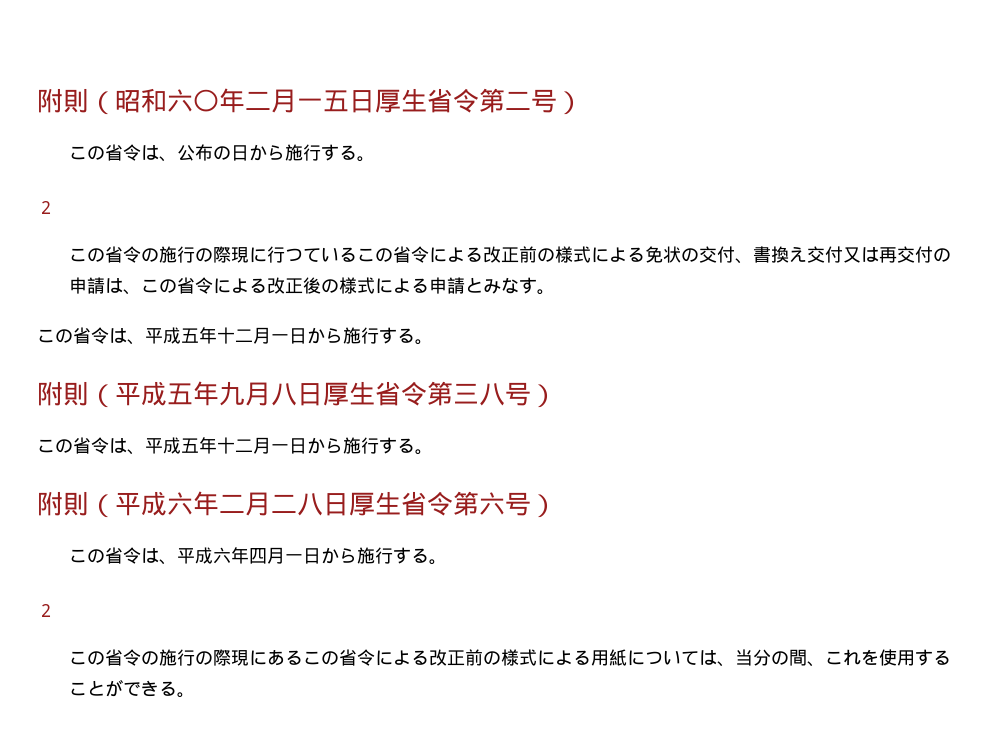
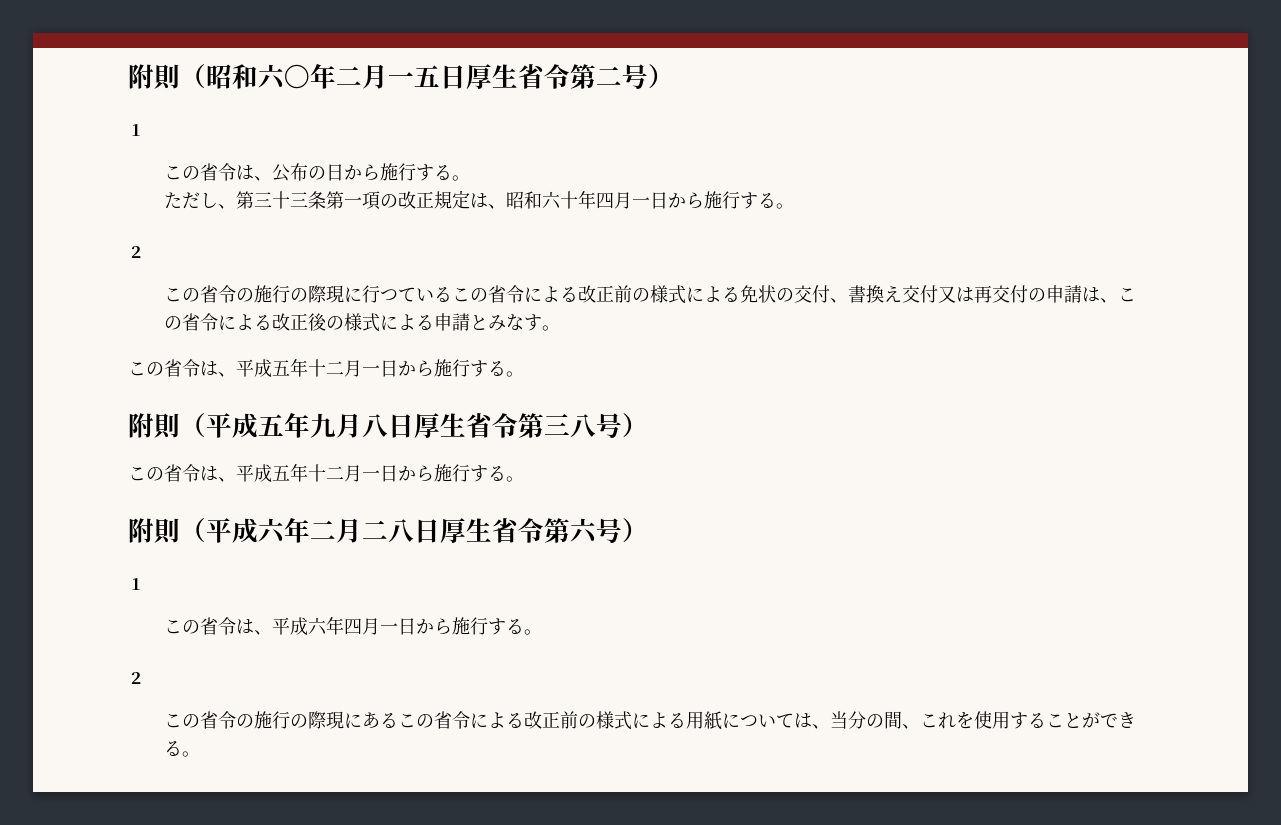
(583, 103) none -> [128,124,144,136] // １
(376, 159) none -> [163,190,794,210] // ただし、第三十三条第一項の改正規定は、昭和六十年四月一日から施行する。
(557, 506) none -> [128,578,144,590] // １

